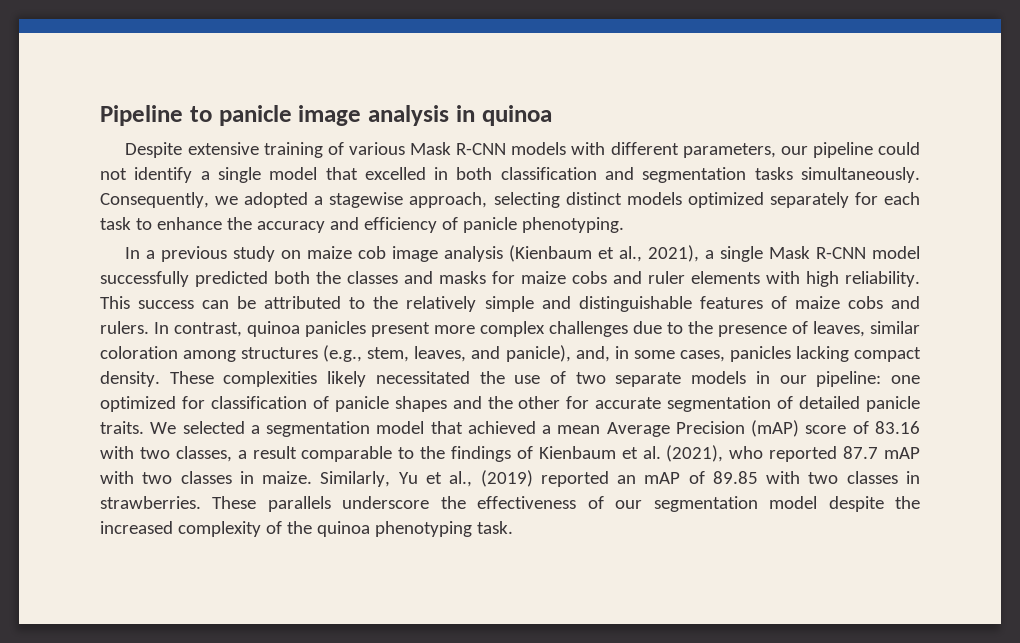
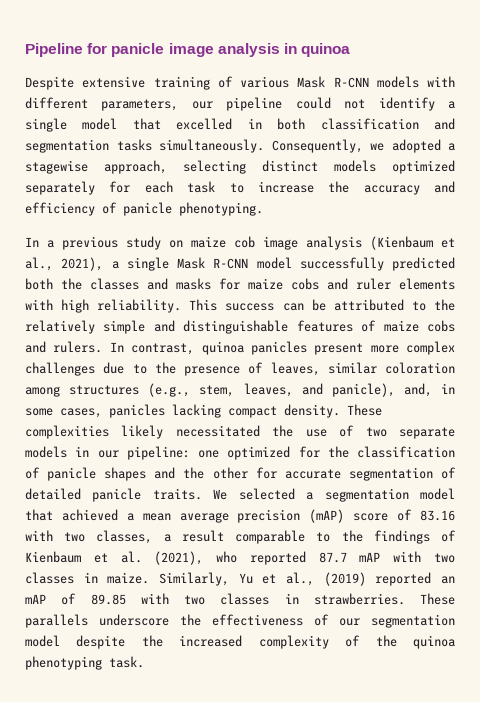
[189,106,212,122] to -> [87,43,108,54] for
[156,217,222,230] enhance -> [257,181,314,193] increase
(205, 402) none -> [327,446,349,458] the
[606,421,745,437] Average Precision -> [179,509,301,523] average precision

